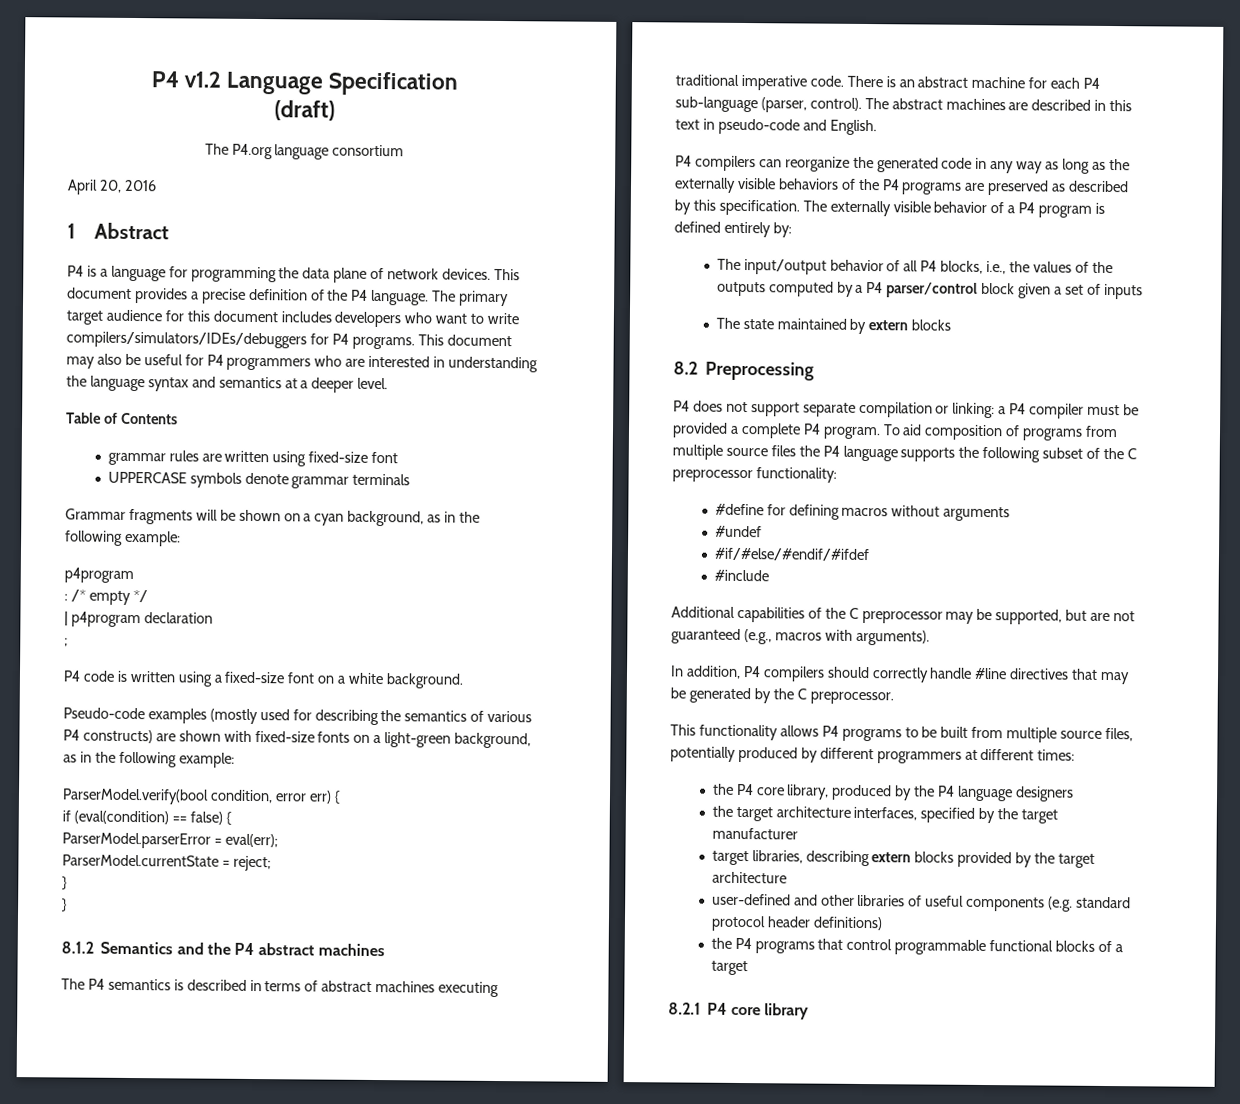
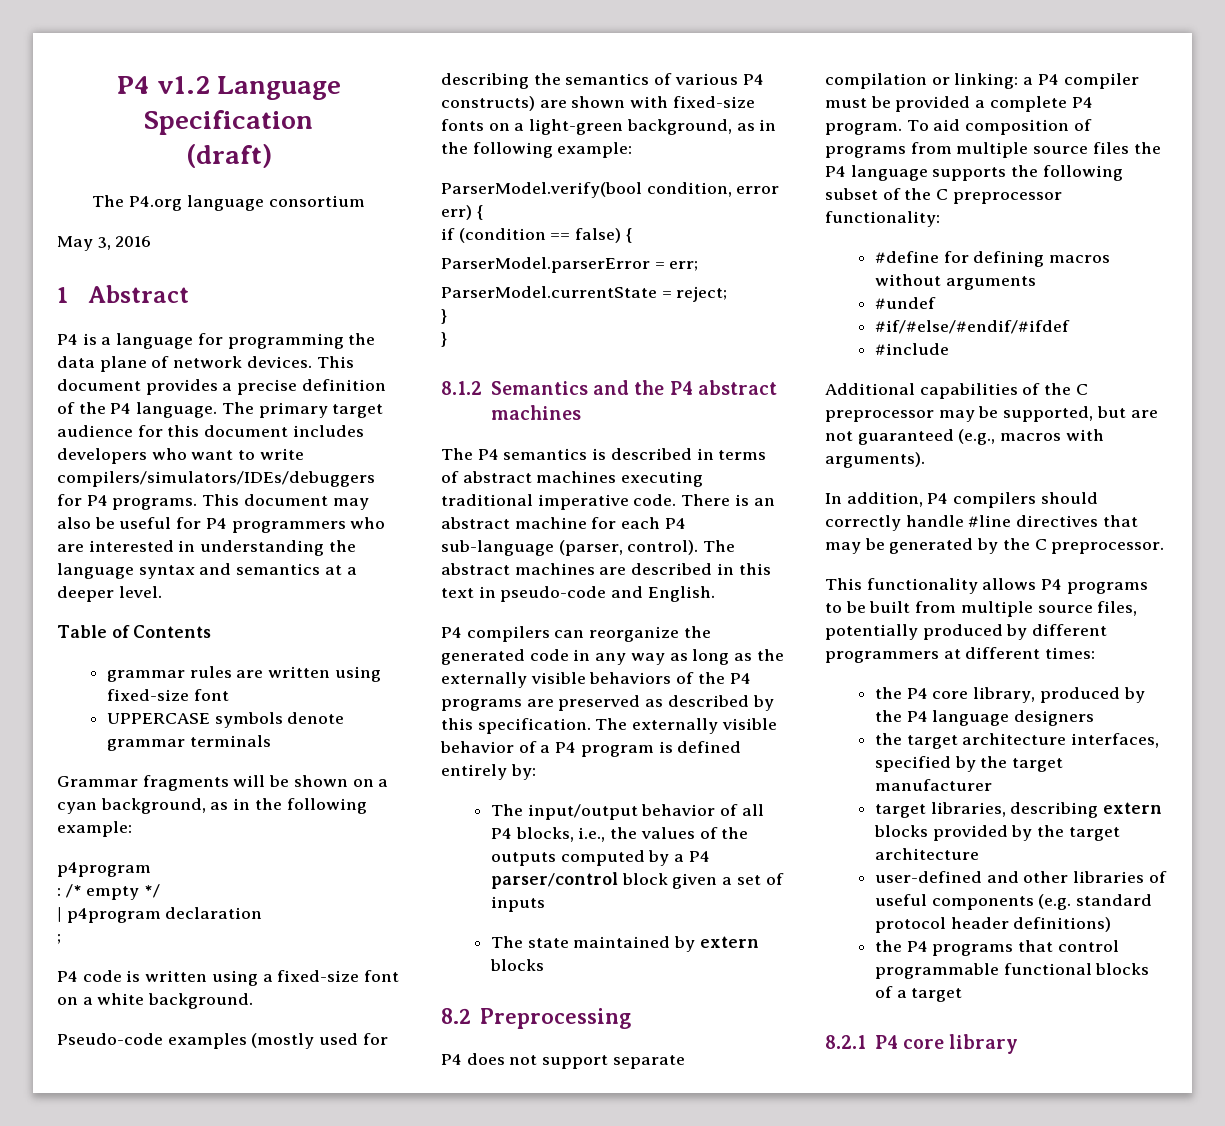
[67,179,122,195] April 20, -> [57,236,111,251] May 3,
[73,810,169,825] (eval(condition) -> [458,228,546,243] (condition
[224,833,278,848] eval(err); -> [669,261,699,271] err;

